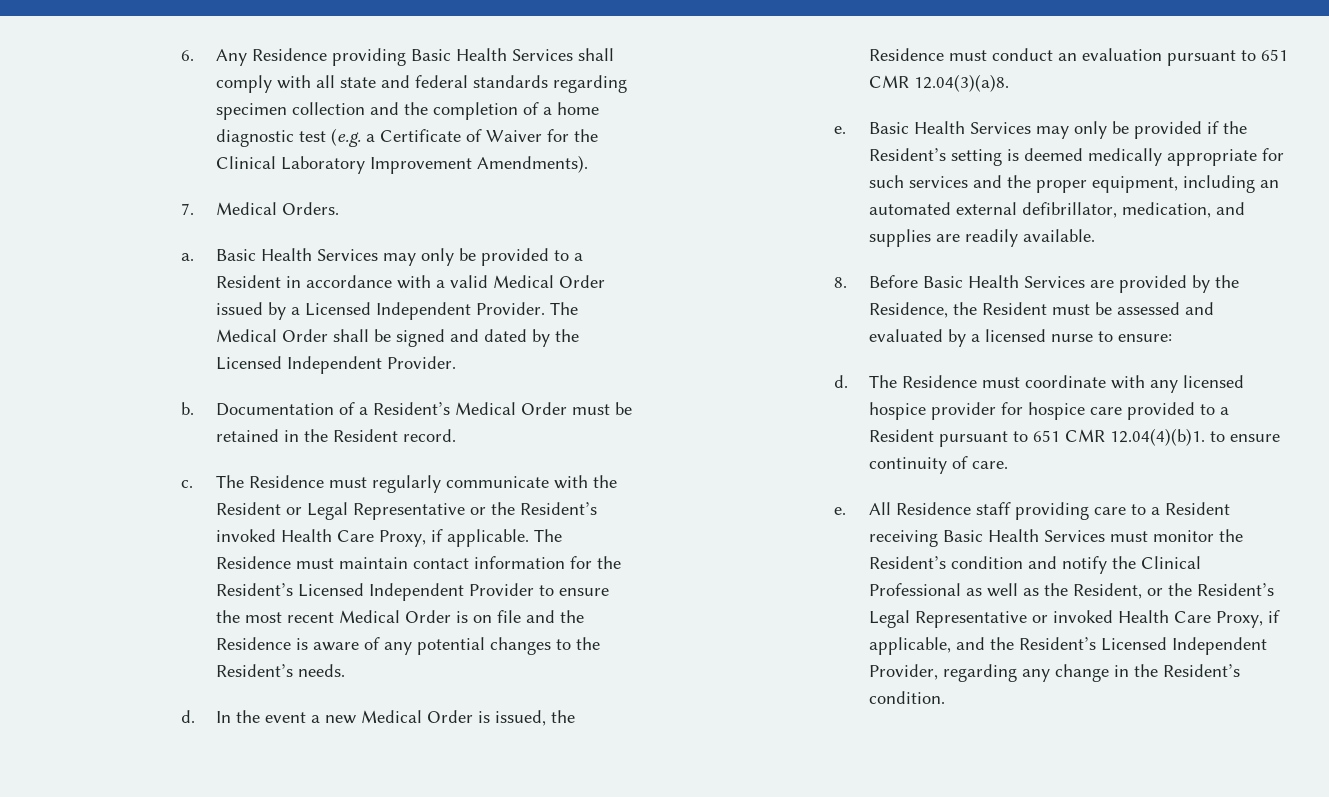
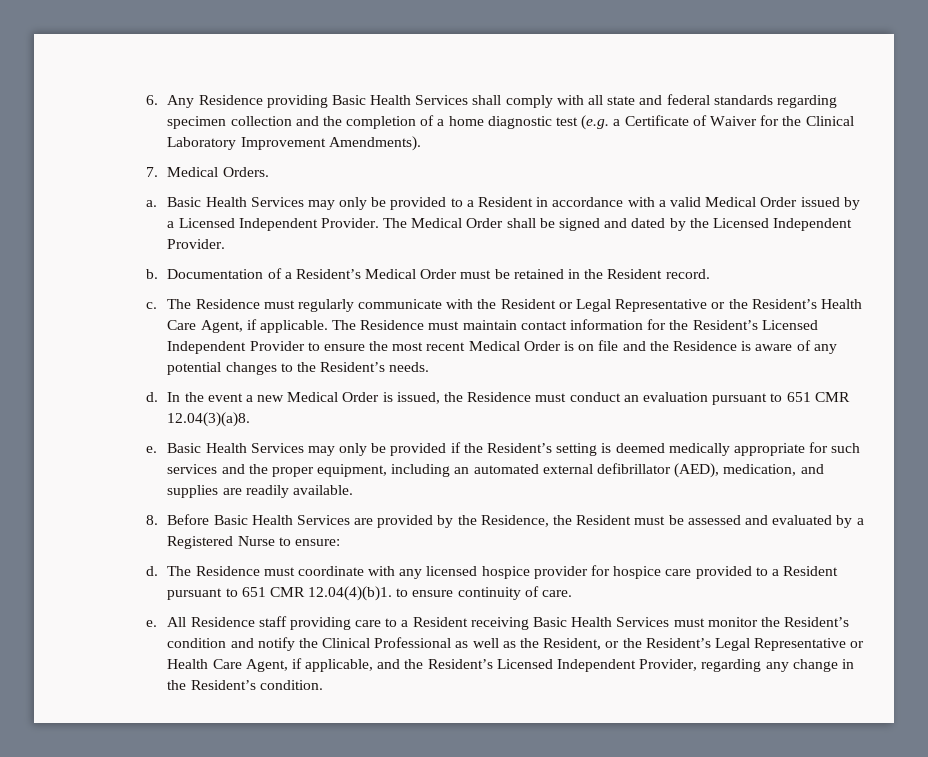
[215,529,426,547] invoked Health Care Proxy, -> [820,299,862,309] [167,320,243,333] Health Care Agent,
[1021,202,1117,218] defibrillator, -> [597,463,720,478] defibrillator (AED),
[984,329,1093,342] licensed nurse -> [167,536,275,549] Registered Nurse
[1052,610,1263,628] invoked Health Care Proxy, -> [167,659,288,672] Health Care Agent,

